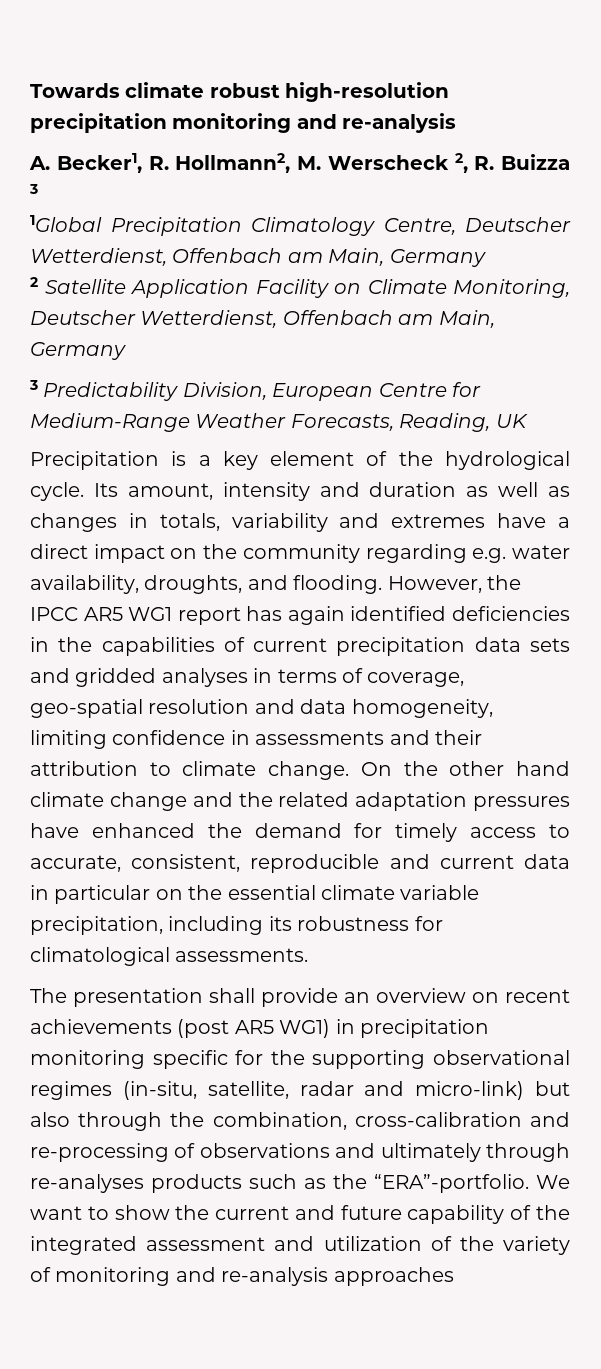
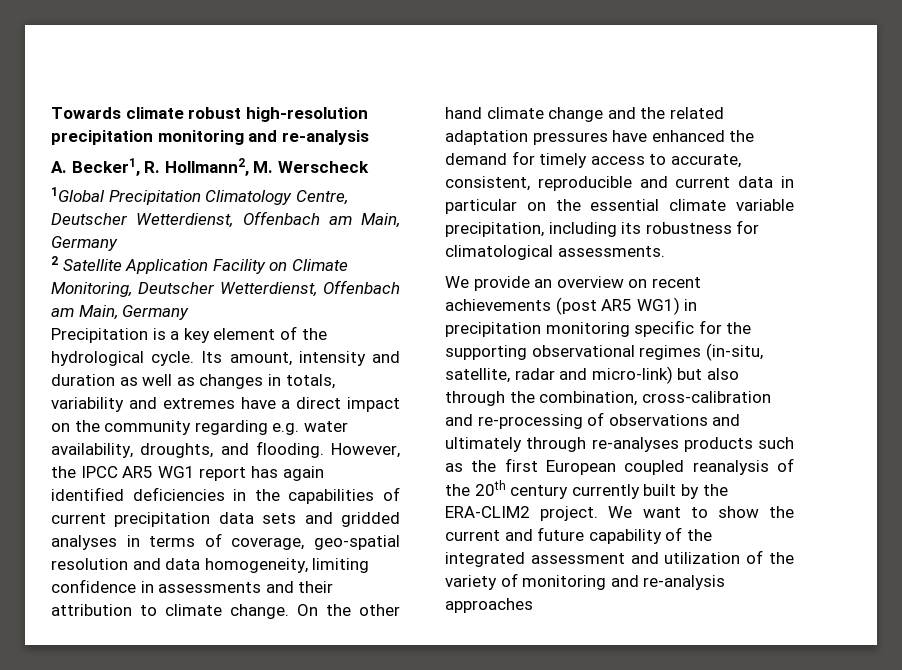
[454,153,570,173] [29,184,38,194] 2, R. Buizza 3 -> (369, 167) none
[29,380,481,401] [30,413,528,432] // 3 Predictability Division, European Centre for Medium-Range Weather Forecasts, Reading, UK -> (190, 312) none
[30,988,255,1007] The presentation shall -> [445,276,469,288] We
[374,1174,529,1193] “ERA”-portfolio. -> [504,458,794,475] [445,480,728,499] [445,506,599,521] first European coupled reanalysis of the 20th century currently built by the ERA-CLIM2 project.

